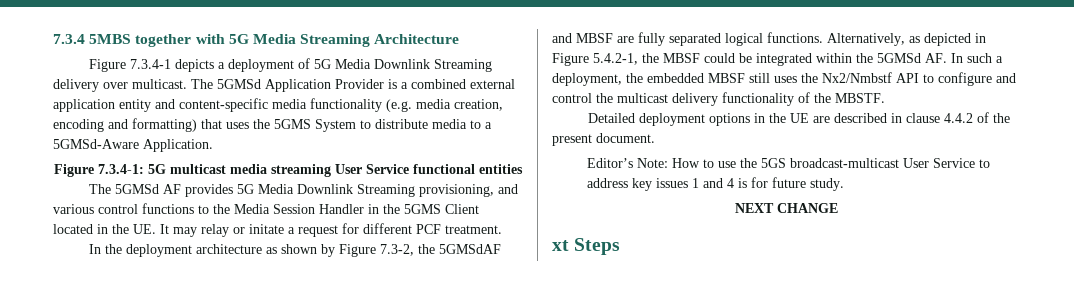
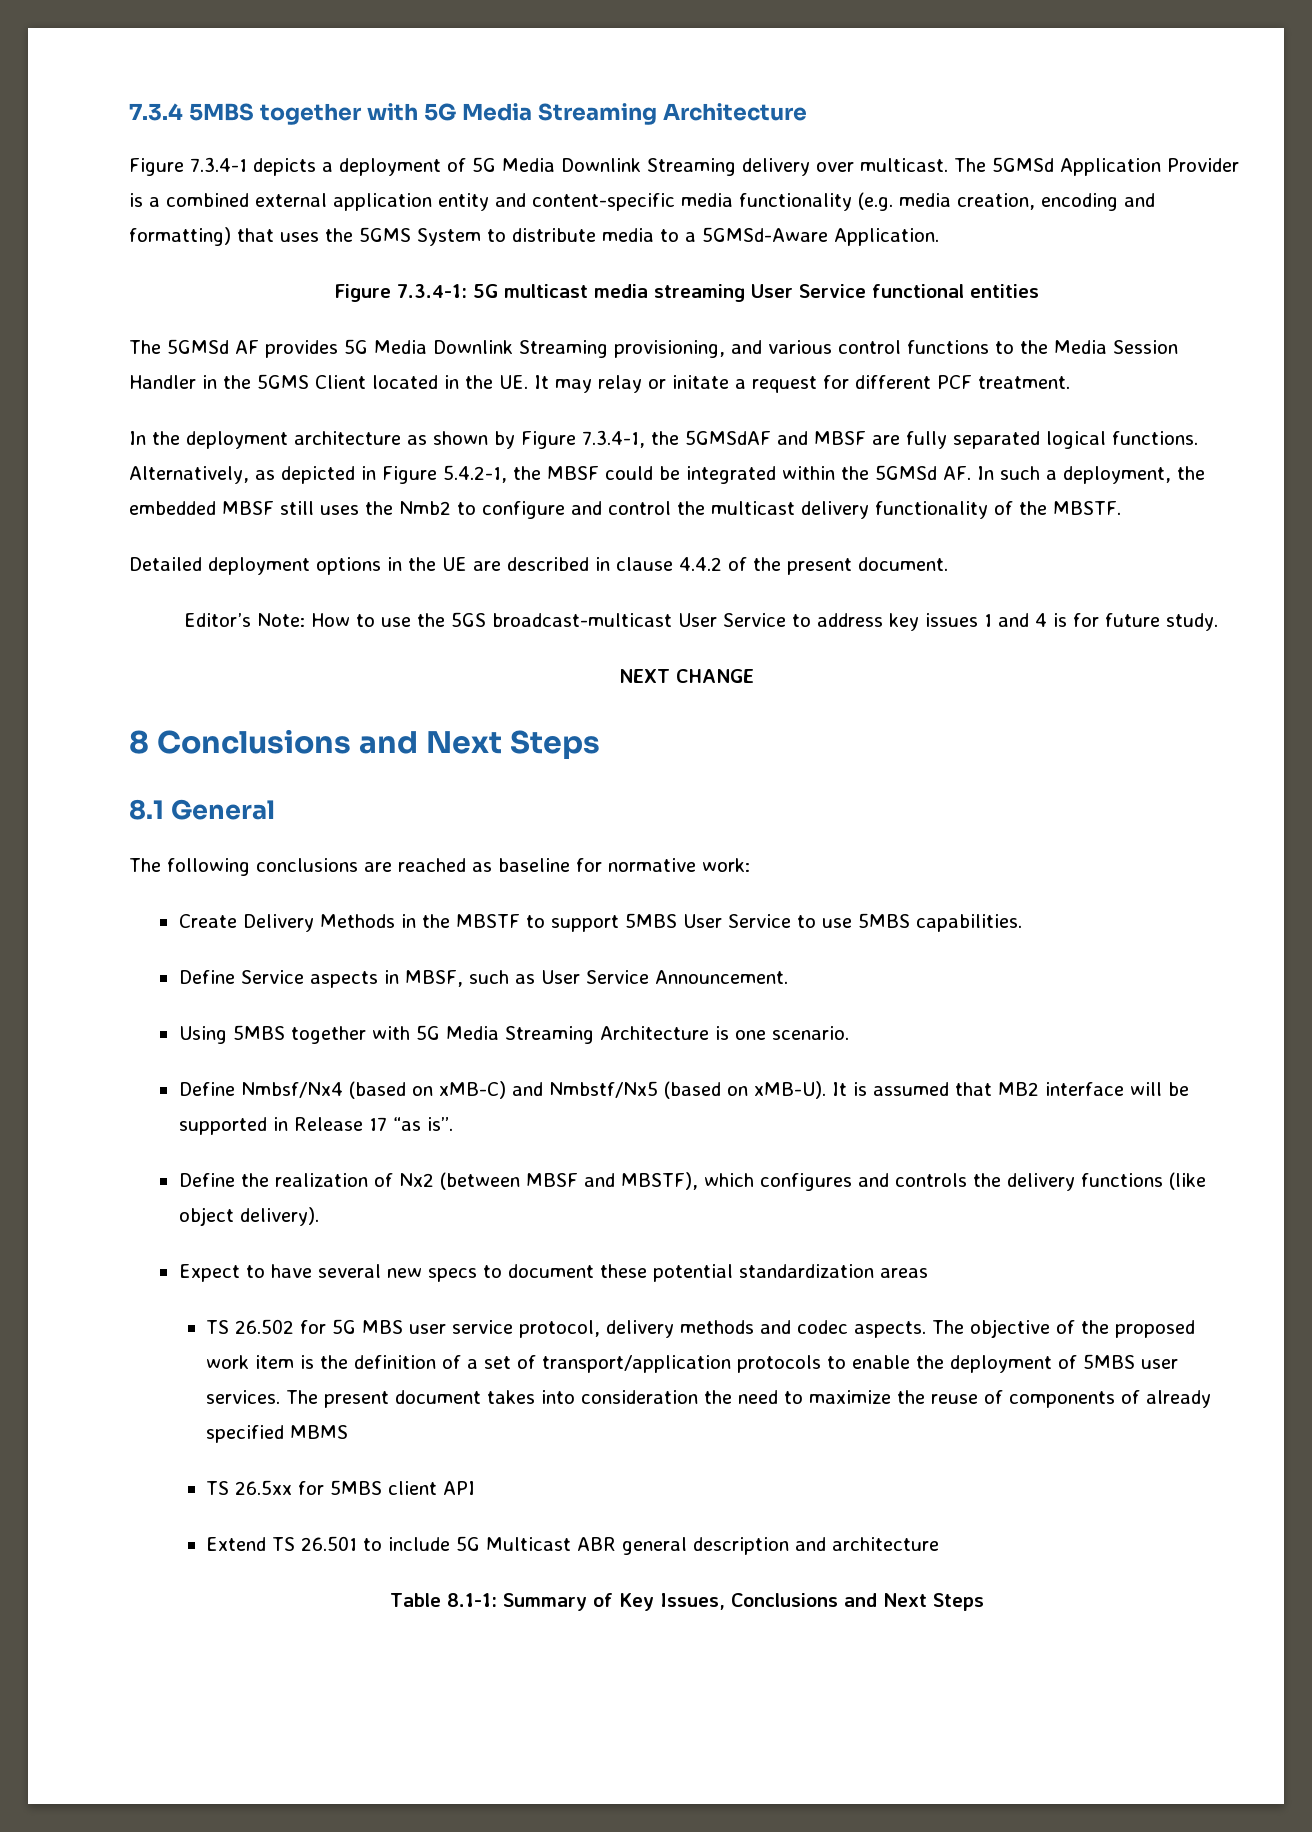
[380,244,415,256] 7.3-2, -> [582,430,645,448] 7.3.4-1,
[822,72,919,83] Nx2/Nmbstf API -> [399,501,451,515] Nmb2
[552,240,569,251] xt -> [129,729,601,759] [129,799,275,820] [129,858,750,876] [178,913,1022,932] [178,970,788,988] [178,1025,849,1044] [178,1081,1189,1099] [178,1117,453,1135] [178,1172,1206,1191] [178,1207,319,1226] [178,1264,928,1282] [206,1319,1196,1338] [206,1354,1179,1373] [206,1390,1212,1408] [206,1425,349,1443] [206,1480,476,1495] [206,1536,940,1555] [389,1593,927,1611] 8 Conclusions and Next Steps // 8.1 General // The following conclusions are reached as baseline for normative work: // Create Delivery Methods in the MBSTF to support 5MBS User Service to use 5MBS capabilities. // Define Service aspects in MBSF, such as User Service Announcement. // Using 5MBS together with 5G Media Streaming Architecture is one scenario. // Define Nmbsf/Nx4 (based on xMB-C) and Nmbstf/Nx5 (based on xMB-U). It is assumed that MB2 interface will be supported in Release 17 “as is”. // Define the realization of Nx2 (between MBSF and MBSTF), which configures and controls the delivery functions (like object delivery). // Expect to have several new specs to document these potential standardization areas // TS 26.502 for 5G MBS user service protocol, delivery methods and codec aspects. The objective of the proposed work item is the definition of a set of transport/application protocols to enable the deployment of 5MBS user services. The present document takes into consideration the need to maximize the reuse of components of already specified MBMS // TS 26.5xx for 5MBS client API // Extend TS 26.501 to include 5G Multicast ABR general description and architecture // Table 8.1-1: Summary of Key Issues, Conclusions and Next

